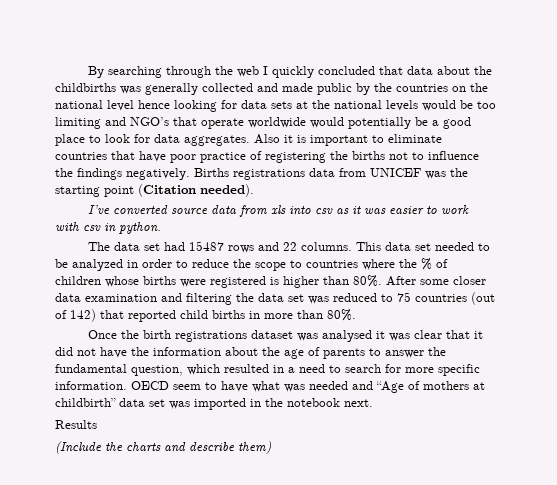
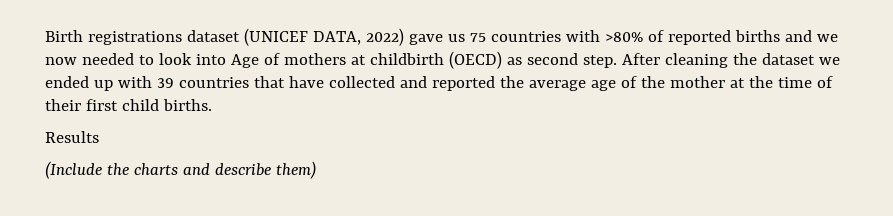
[88,66,493,78] [55,83,488,95] [55,100,496,112] [55,117,471,129] [55,134,442,146] [55,151,479,163] [55,168,468,180] [55,184,254,197] [88,205,470,217] [55,222,161,234] [88,241,491,253] [55,258,448,271] [55,275,486,288] [55,292,495,305] [55,309,356,322] [88,330,484,342] [55,347,446,359] [55,364,480,376] [55,381,485,393] [55,398,373,410] By searching through the web I quickly concluded that data about the childbirths was generally collected and made public by the countries on the national level hence looking for data sets at the national levels would be too limiting and NGO’s that operate worldwide would potentially be a good place to look for data aggregates. Also it is important to eliminate countries that have poor practice of registering the births not to influence the findings negatively. Births registrations data from UNICEF was the starting point (Citation needed). // I’ve converted source data from xls into csv as it was easier to work with csv in python. // The data set had 15487 rows and 22 columns. This data set needed to be analyzed in order to reduce the scope to countries where the % of children whose births were registered is higher than 80%. After some closer data examination and filtering the data set was reduced to 75 countries (out of 142) that reported child births in more than 80%. // Once the birth registrations dataset was analysed it was clear that it did not have the information about the age of parents to answer the fundamental question, which resulted in a need to search for more specific information. OECD seem to have what was needed and “Age of mothers at childbirth” data set was imported in the notebook next. -> [45,28,838,46] [45,51,840,69] [45,76,833,91] [45,99,212,111] Birth registrations dataset (UNICEF DATA, 2022) gave us 75 countries with >80% of reported births and we now needed to look into Age of mothers at childbirth (OECD) as second step. After cleaning the dataset we ended up with 39 countries that have collected and reported the average age of the mother at the time of their first child births.

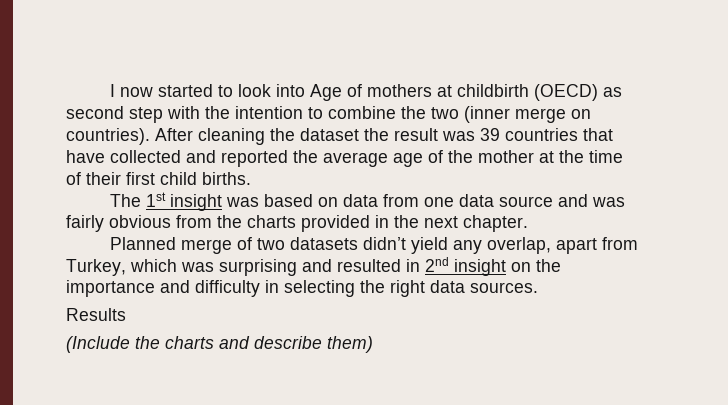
[45,28,838,46] [45,53,134,65] Birth registrations dataset (UNICEF DATA, 2022) gave us 75 countries with >80% of reported births and we now needed -> [109,84,213,97] I now started
[582,53,840,68] [45,76,152,91] step. After cleaning the dataset we ended up with -> [129,106,591,123] [66,128,475,145] step with the intention to combine the two (inner merge on countries). After cleaning the dataset the result was
(212, 105) none -> [109,192,625,211] [66,215,528,232] [109,237,638,254] [66,257,561,276] [66,280,538,297] // The 1st insight was based on data from one data source and was fairly obvious from the charts provided in the next chapter. // Planned merge of two datasets didn’t yield any overlap, apart from Turkey, which was surprising and resulted in 2nd insight on the importance and difficulty in selecting the right data sources.

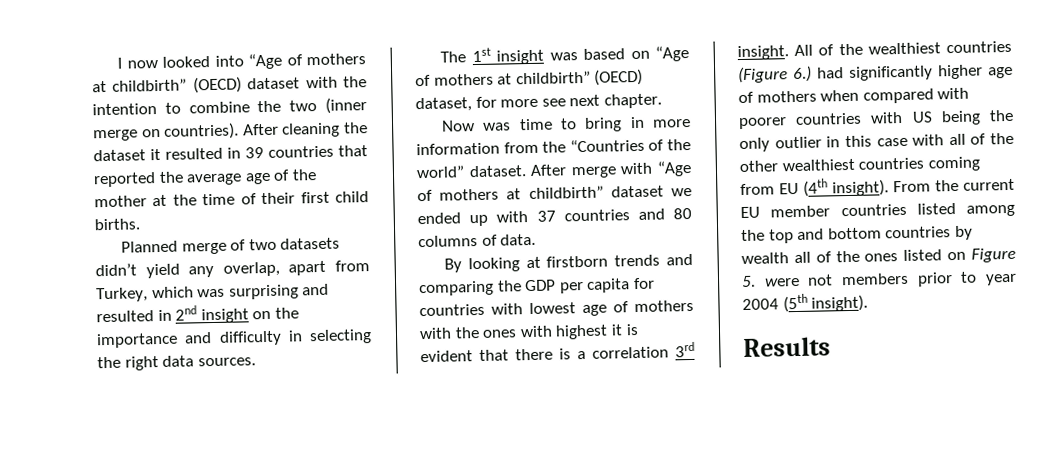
[157,84,622,101] [66,106,163,123] started to look into Age of mothers at childbirth (OECD) as second step -> [162,53,366,70] [92,76,301,94] looked into “Age of mothers at childbirth” (OECD) dataset
[364,128,613,141] [66,150,216,163] the result was 39 countries that have collected and -> [150,145,368,161] it resulted in 39 countries that
[109,192,625,211] [66,215,528,232] // The 1st insight was based on data from one data source and was fairly obvious from the charts provided in the next chapter. -> (140, 224) none
[66,308,126,321] [66,336,373,353] Results // (Include the charts and describe them) -> [440,45,689,65] [415,68,644,87] [415,93,662,113] [441,116,691,132] [416,138,691,156] [416,160,692,179] [417,185,692,202] [417,207,692,227] [418,233,537,248] [444,253,693,273] [419,277,655,297] [419,299,694,317] [419,323,639,340] [420,341,695,363] [737,40,1012,61] [738,64,1013,84] [738,87,970,104] [738,109,1014,130] [739,132,1014,153] [739,156,981,173] [740,178,1015,197] [740,202,1015,219] [741,225,973,244] [741,247,1016,265] [741,271,1017,288] [742,293,869,313] [743,336,831,358] The 1st insight was based on “Age of mothers at childbirth” (OECD) dataset, for more see next chapter. // Now was time to bring in more information from the “Countries of the world” dataset. After merge with “Age of mothers at childbirth” dataset we ended up with 37 countries and 80 columns of data. // By looking at firstborn trends and comparing the GDP per capita for countries with lowest age of mothers with the ones with highest it is evident that there is a correlation 3rd insight. All of the wealthiest countries (Figure 6.) had significantly higher age of mothers when compared with poorer countries with US being the only outlier in this case with all of the other wealthiest countries coming from EU (4th insight). From the current EU member countries listed among the top and bottom countries by wealth all of the ones listed on Figure 5. were not members prior to year 2004 (5th insight). // Results

